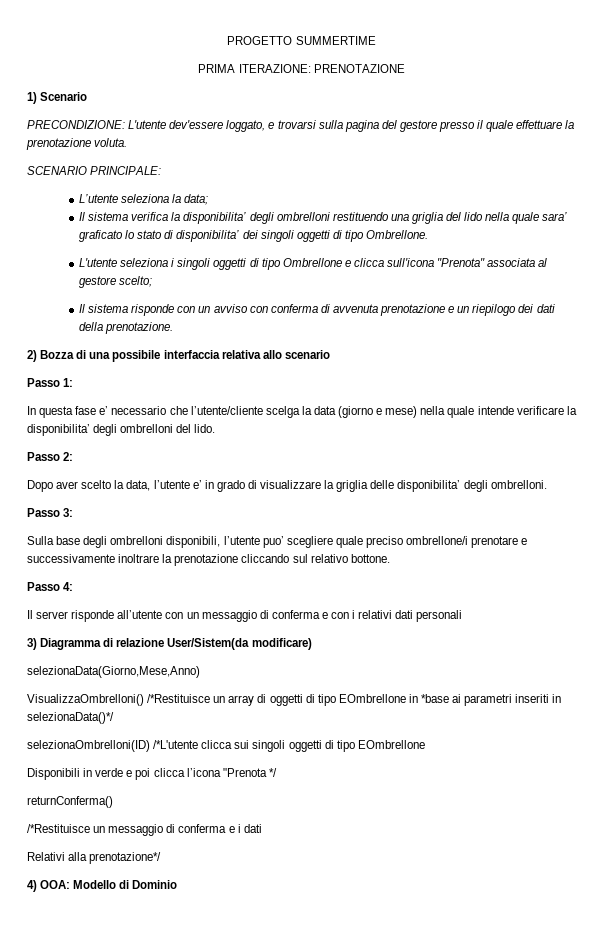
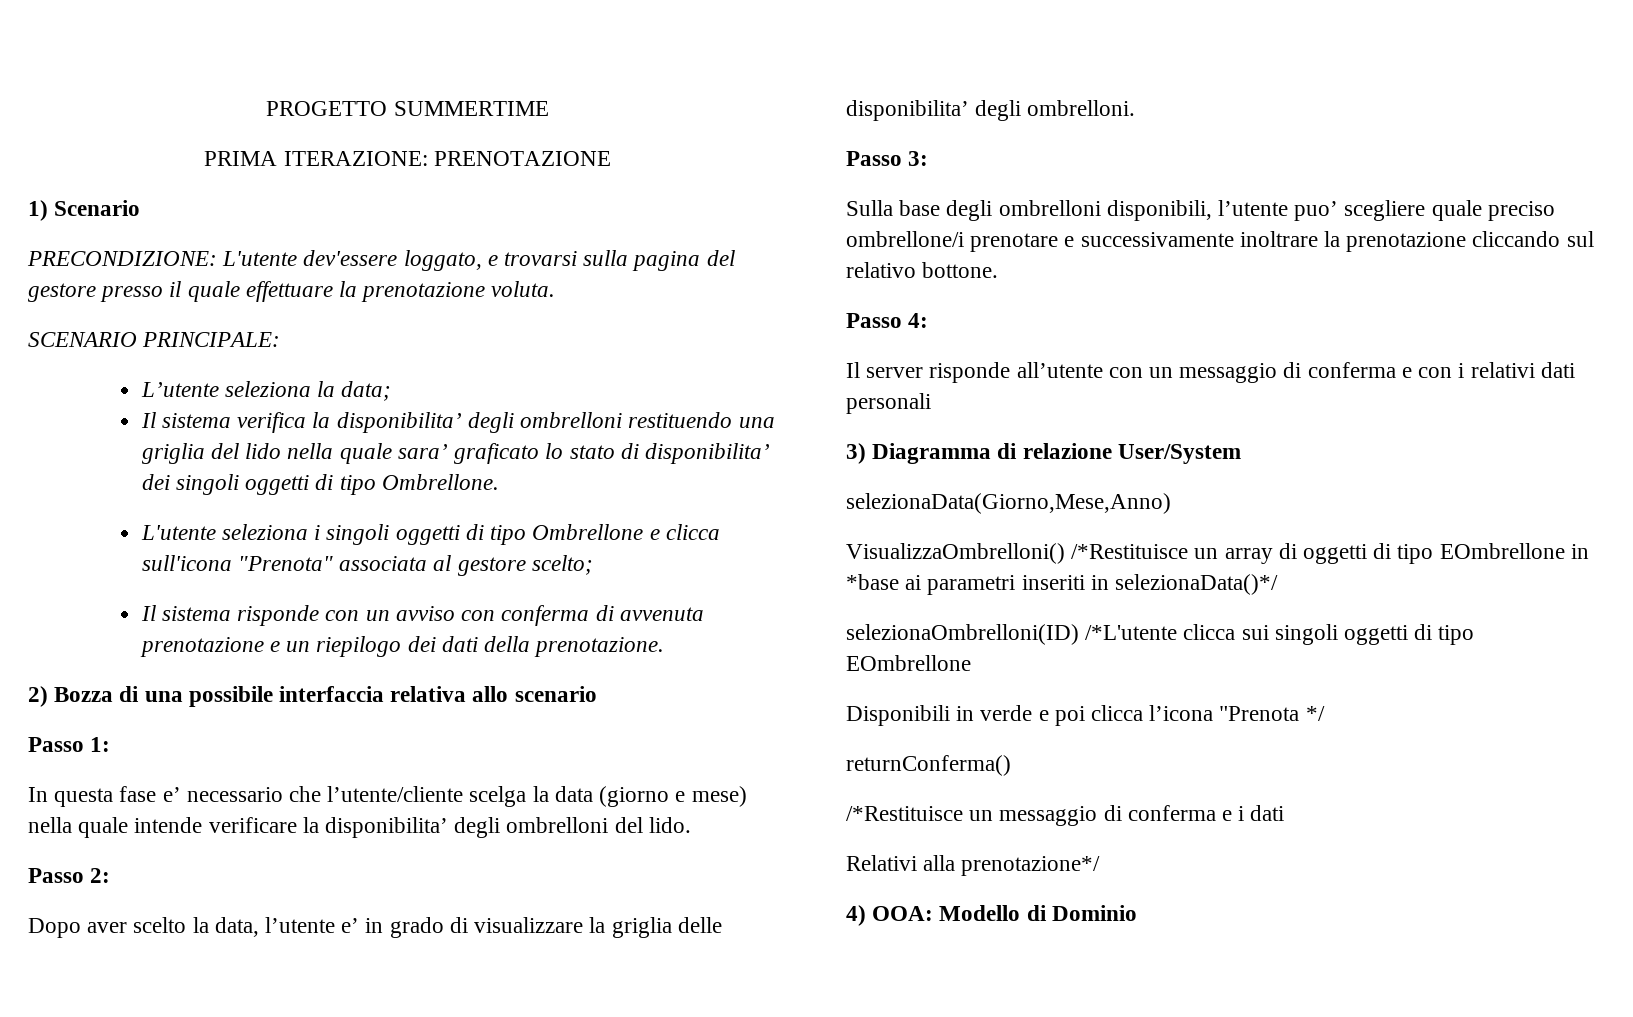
[167,638,312,650] User/Sistem(da modificare) -> [1117,444,1241,464] User/System

